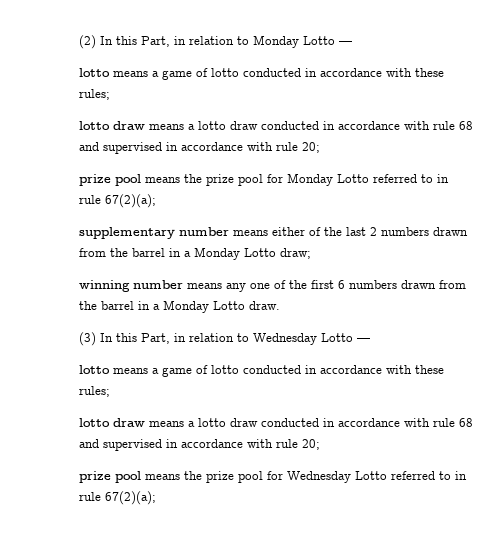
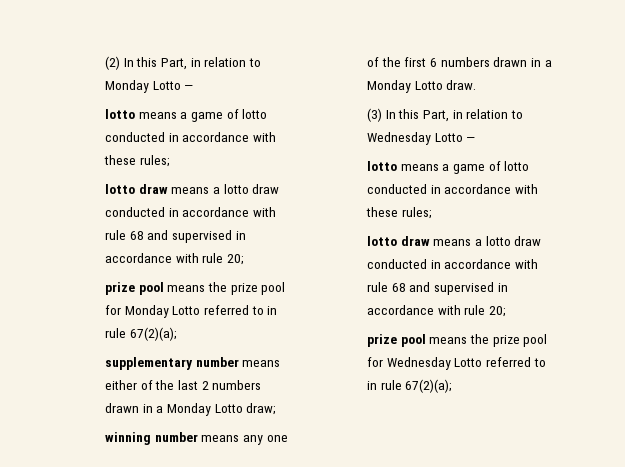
[79,248,166,257] from the barrel -> (140, 408) none
[439,280,467,289] [79,301,135,310] from the barrel -> (528, 62) none

